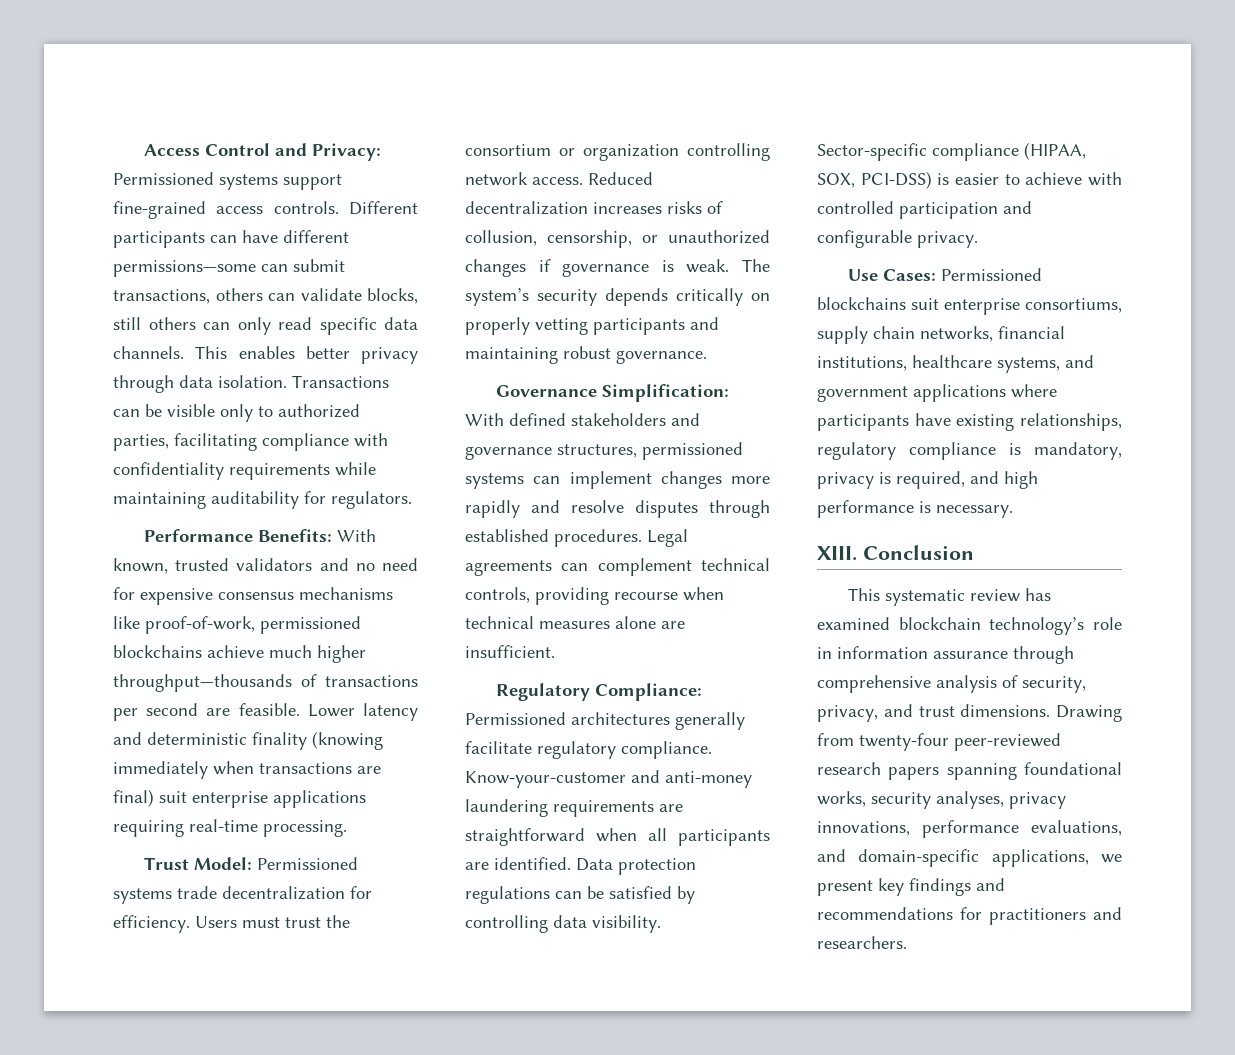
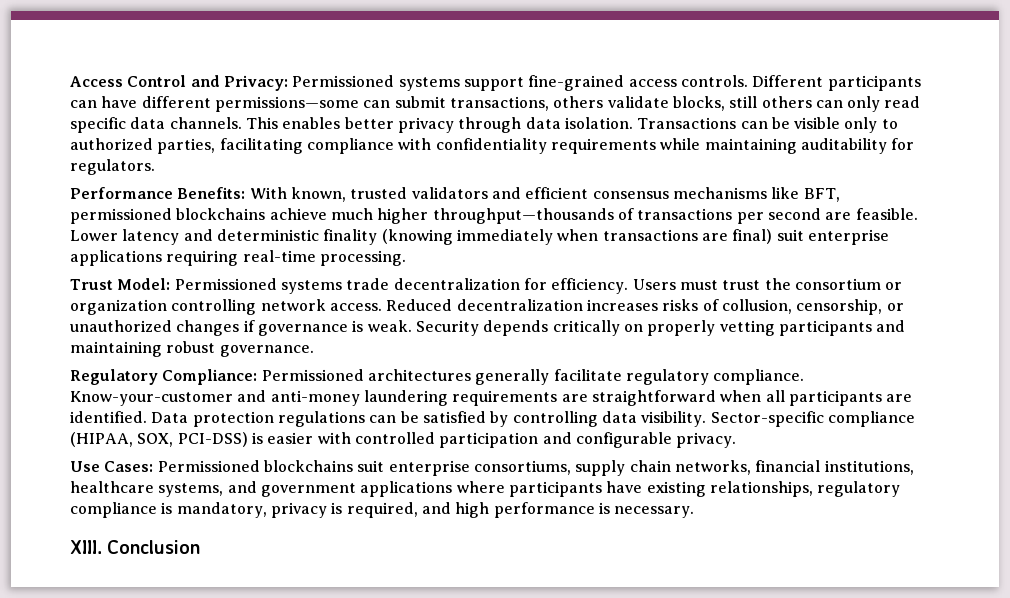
[268,293,295,301] can -> (604, 102) none
[355,558,418,571] [113,587,213,605] no need for expensive -> [525,187,589,199] efficient
[145,616,255,634] proof-of-work, -> [803,188,840,202] BFT,
[742,259,770,272] [465,288,597,306] The system’s security -> [415,320,479,336] Security
[496,384,730,402] [465,413,700,426] [465,442,743,460] [465,471,770,489] [465,500,770,518] [465,529,688,547] [465,558,770,576] [465,587,724,605] [465,616,685,629] [465,645,555,658] // Governance Simplification: With defined stakeholders and governance structures, permissioned systems can implement changes more rapidly and resolve disputes through established procedures. Legal agreements can complement technical controls, providing recourse when technical measures alone are insufficient. -> (314, 351) none
[1004,172,1083,185] to achieve -> (314, 438) none
[848,588,1052,606] [817,617,1122,635] [817,646,1074,664] [817,675,1086,693] [817,704,1122,722] [817,733,1061,751] [817,762,1122,780] [817,791,1066,809] [817,820,1122,838] [817,849,1122,867] [817,878,1005,896] [817,907,1122,925] [817,936,907,949] // This systematic review has examined blockchain technology’s role in information assurance through comprehensive analysis of security, privacy, and trust dimensions. Drawing from twenty-four peer-reviewed research papers spanning foundational works, security analyses, privacy innovations, performance evaluations, and domain-specific applications, we present key findings and recommendations for practitioners and researchers. -> (201, 547) none

